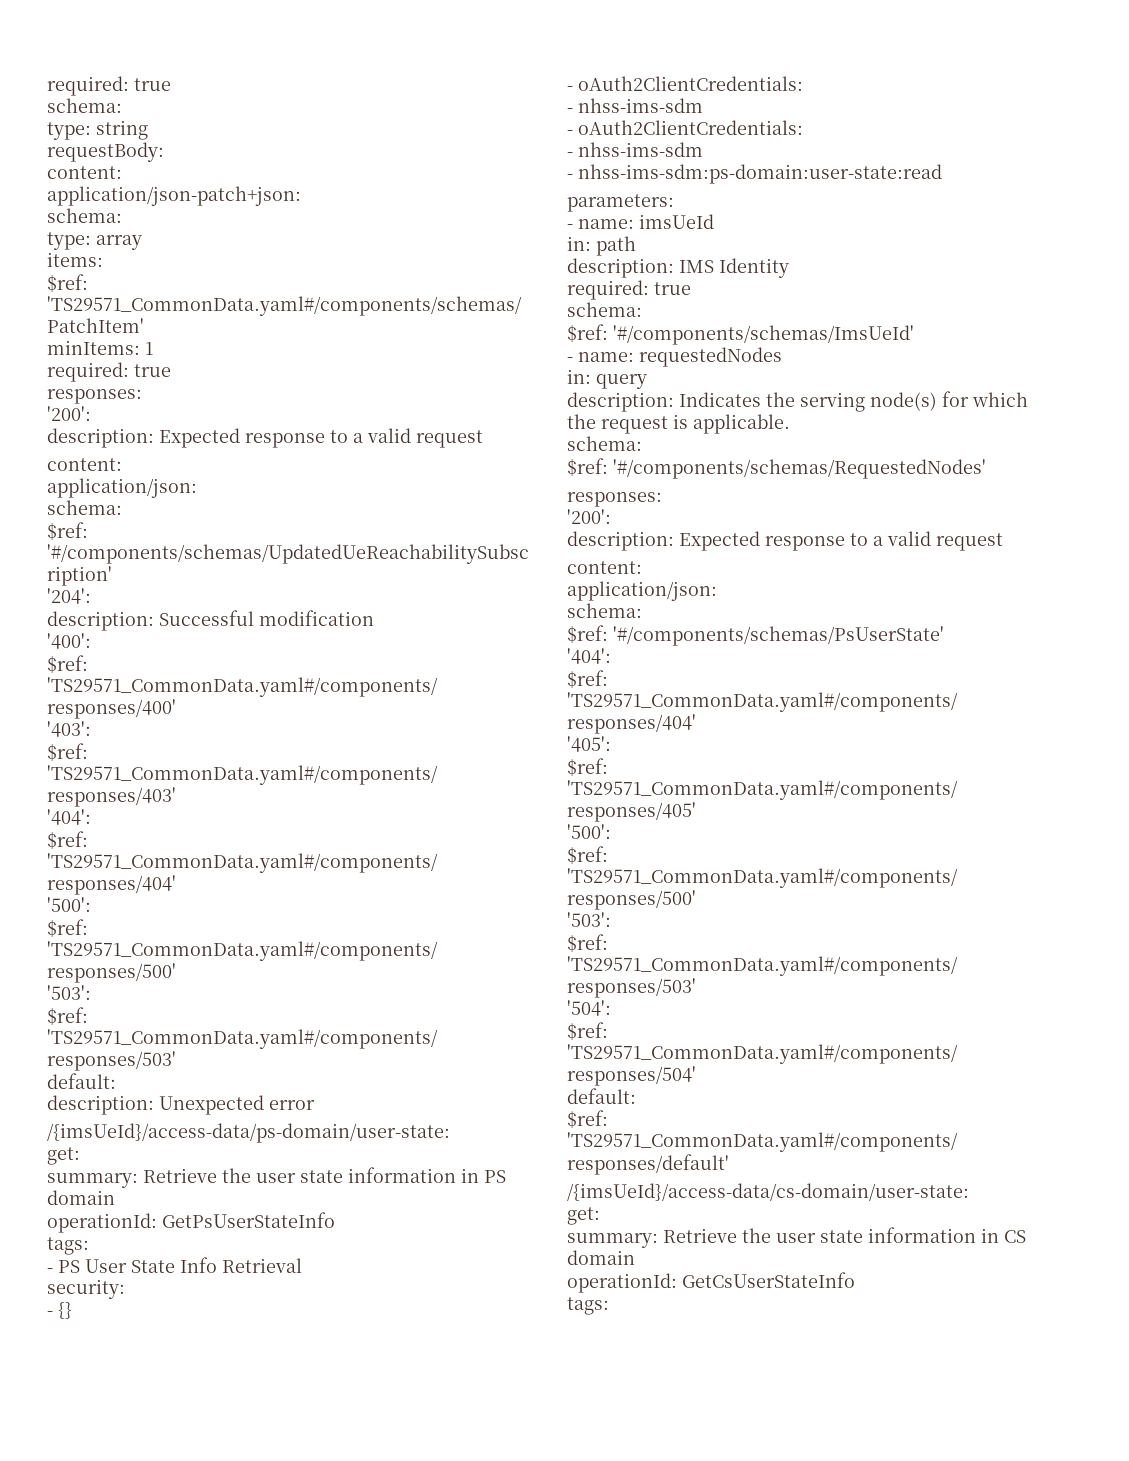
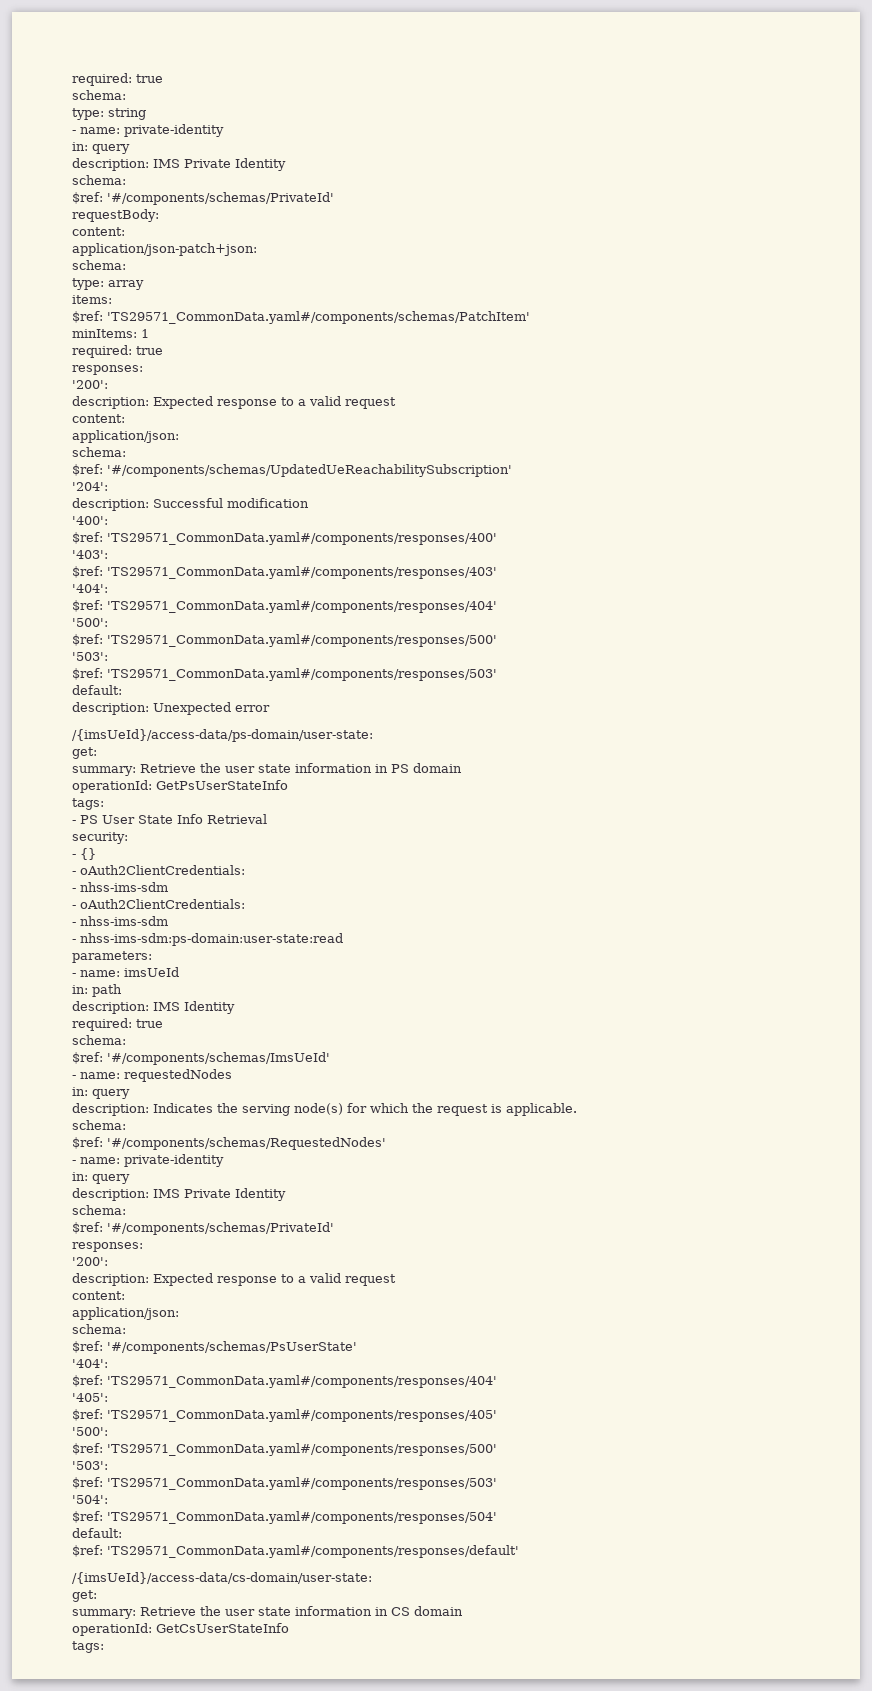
(148, 130) none -> [72,124,224,137] [72,142,130,154] [72,158,286,171] [72,175,126,185] [72,192,334,205] // - name: private-identity // in: query // description: IMS Private Identity // schema: // $ref: '#/components/schemas/PrivateId'
(986, 469) none -> [72,1154,224,1167] [72,1172,130,1184] [72,1188,286,1201] [72,1205,126,1215] [72,1222,334,1235] // - name: private-identity // in: query // description: IMS Private Identity // schema: // $ref: '#/components/schemas/PrivateId'

